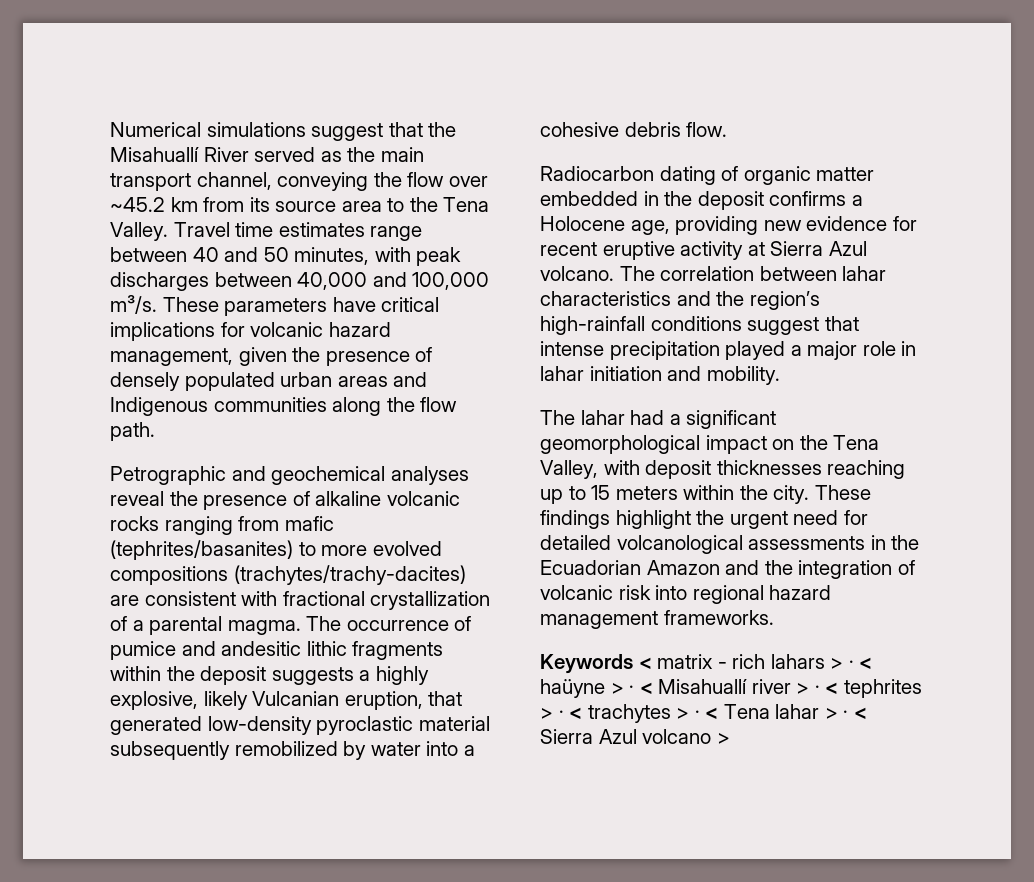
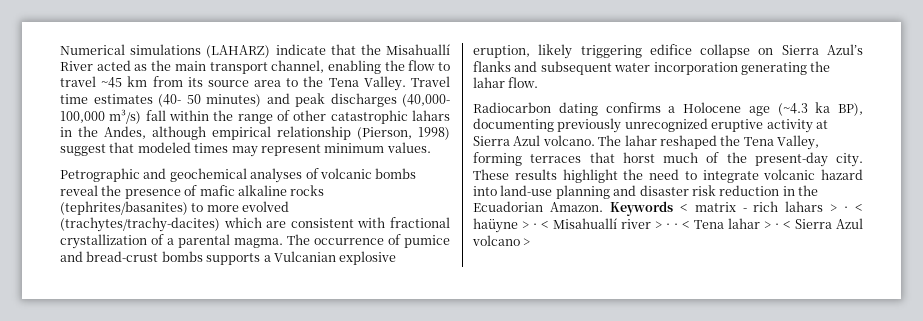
[311,123,384,141] suggest -> [206,44,326,58] (LAHARZ) indicate
[254,147,316,162] served -> [96,60,131,71] acted
[277,172,488,191] [110,197,165,212] conveying the flow over ~45.2 -> [327,60,450,74] [60,76,123,88] enabling the flow to travel ~45
[370,226,423,241] [110,247,462,266] [110,272,490,291] [110,295,440,316] [110,322,391,341] [110,347,433,366] [110,372,428,391] [110,397,458,416] [110,422,155,441] range between 40 and 50 minutes, with peak discharges between 40,000 and 100,000 m³/s. These parameters have critical implications for volcanic hazard management, given the presence of densely populated urban areas and Indigenous communities along the flow path. -> [158,93,450,107] [60,109,450,124] [60,126,450,140] [60,142,431,157] (40- 50 minutes) and peak discharges (40,000- 100,000 m³/s) fall within the range of other catastrophic lahars in the Andes, although empirical relationship (Pierson, 1998) suggest that modeled times may represent minimum values.
(469, 475) none -> [305,168,417,179] of volcanic bombs
[315,491,460,506] [110,516,334,535] alkaline volcanic rocks ranging from mafic -> [199,185,325,196] mafic alkaline rocks
[110,565,466,585] compositions (trachytes/trachy-dacites) -> [60,217,262,232] (trachytes/trachy-dacites) which
[221,641,444,660] [110,666,429,685] [110,691,463,710] [110,716,490,735] [110,741,475,760] [540,122,728,137] [540,166,875,185] [540,191,863,210] [540,216,917,235] [540,242,597,256] andesitic lithic fragments within the deposit suggests a highly explosive, likely Vulcanian eruption, that generated low-density pyroclastic material subsequently remobilized by water into a cohesive debris flow. // Radiocarbon dating of organic matter embedded in the deposit confirms a Holocene age, providing new evidence for recent -> [86,251,397,265] [473,44,863,59] [473,61,831,75] [473,77,539,88] [473,102,863,116] [473,118,708,133] bread-crust bombs supports a Vulcanian explosive eruption, likely triggering edifice collapse on Sierra Azul’s flanks and subsequent water incorporation generating the lahar flow. // Radiocarbon dating confirms a Holocene age (~4.3 ka BP), documenting previously unrecognized
[660,266,887,281] [540,291,820,310] [540,316,859,335] [540,341,917,360] [540,366,780,385] [540,410,777,429] [540,435,880,454] [540,460,906,479] [540,485,768,504] correlation between lahar characteristics and the region’s high-rainfall conditions suggest that intense precipitation played a major role in lahar initiation and mobility. // The lahar had a significant geomorphological impact on the Tena Valley, with deposit thicknesses reaching up to 15 meters within the -> [624,135,819,150] [473,152,828,167] lahar reshaped the Tena Valley, forming terraces that horst much of the present-day
[540,510,610,529] findings -> [514,169,557,180] results
[729,510,868,529] [540,535,920,554] [540,560,915,579] [540,585,832,604] [540,610,774,629] urgent need for detailed volcanological assessments in the Ecuadorian Amazon and the integration of volcanic risk into regional hazard management frameworks. // -> [649,169,863,183] [473,185,818,199] [473,201,603,212] need to integrate volcanic hazard into land-use planning and disaster risk reduction in the Ecuadorian Amazon.
[825,679,922,698] [540,704,690,723] < tephrites > · < trachytes > -> (670, 226) none

